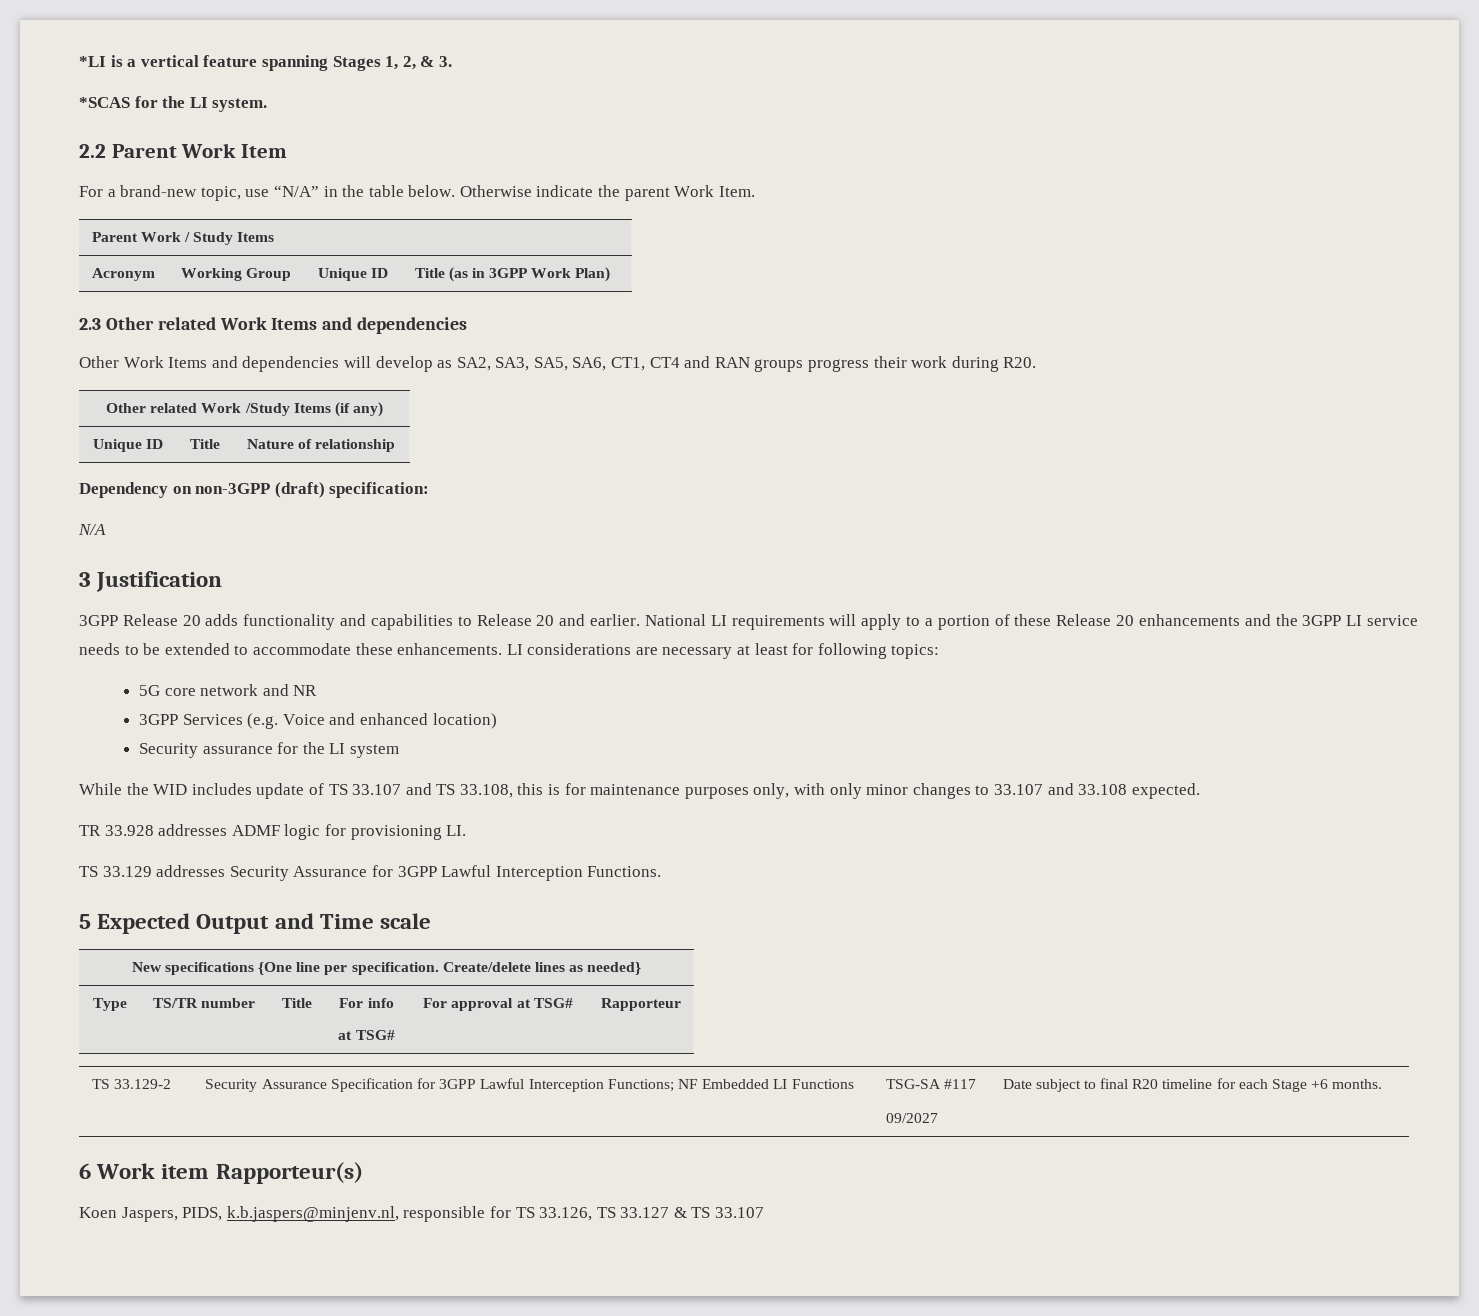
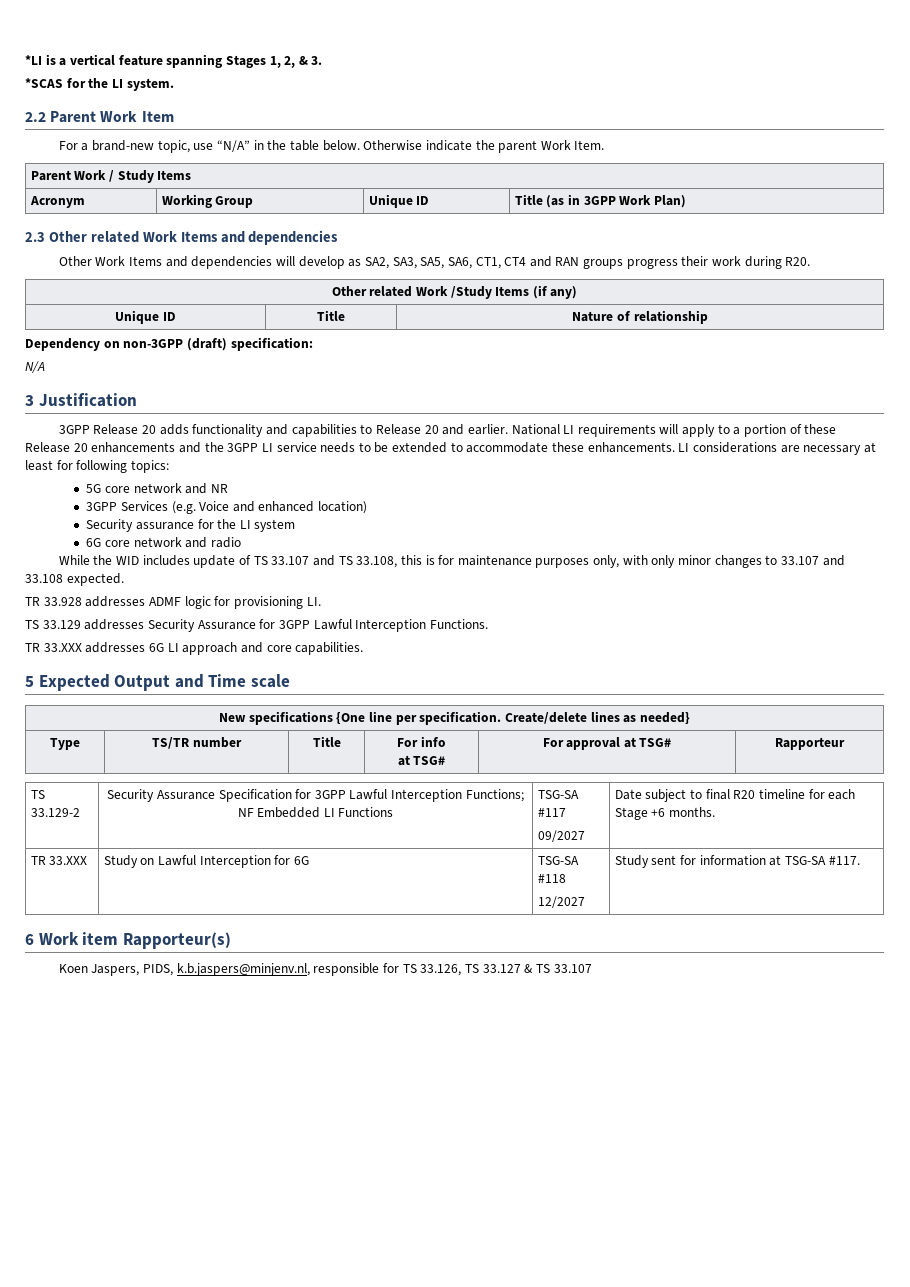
(399, 751) none -> [86,537,241,548] // 6G core network and radio
(662, 871) none -> [25,642,364,655] // TR 33.XXX addresses 6G LI approach and core capabilities.
(1383, 1084) none -> [30,856,88,865] [103,855,309,868] [537,856,579,865] [537,874,566,883] [537,896,585,908] [614,855,860,868] // TR 33.XXX | Study on Lawful Interception for 6G | TSG-SA #118 // 12/2027 | Study sent for information at TSG-SA #117.

